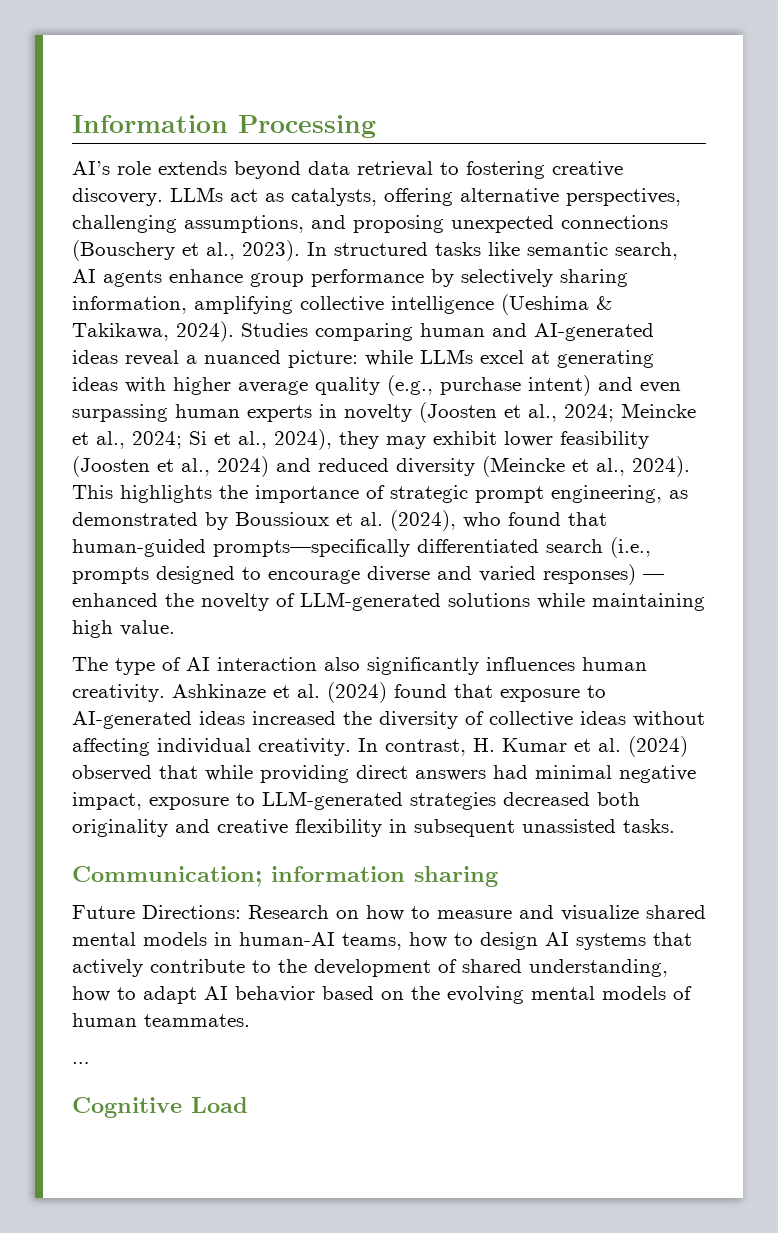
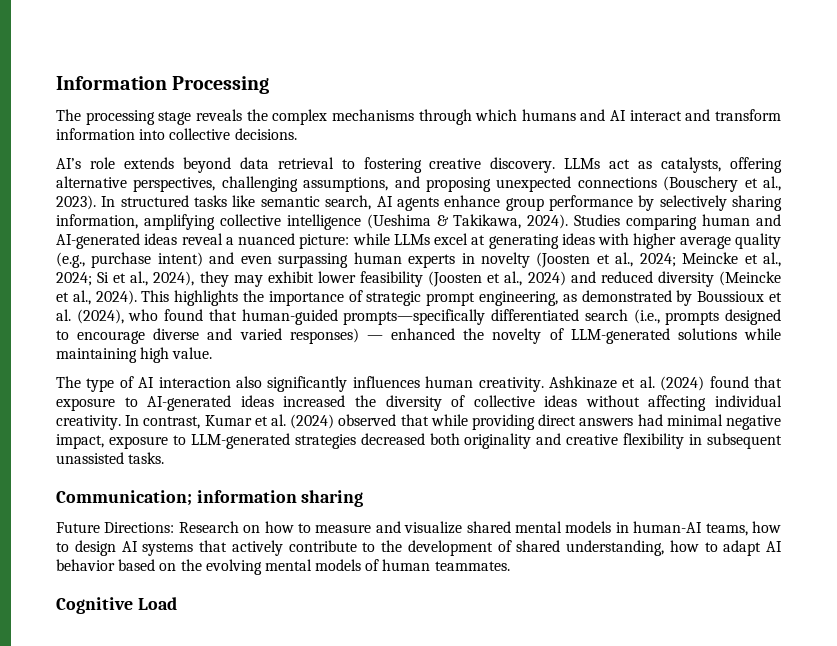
(376, 126) none -> [56,109,781,125] [56,128,297,140] // The processing stage reveals the complex mechanisms through which humans and AI interact and transform information into collective decisions.
[473,738,495,752] H. -> (201, 422) none
[72,1062,90,1064] // … -> (510, 566) none

